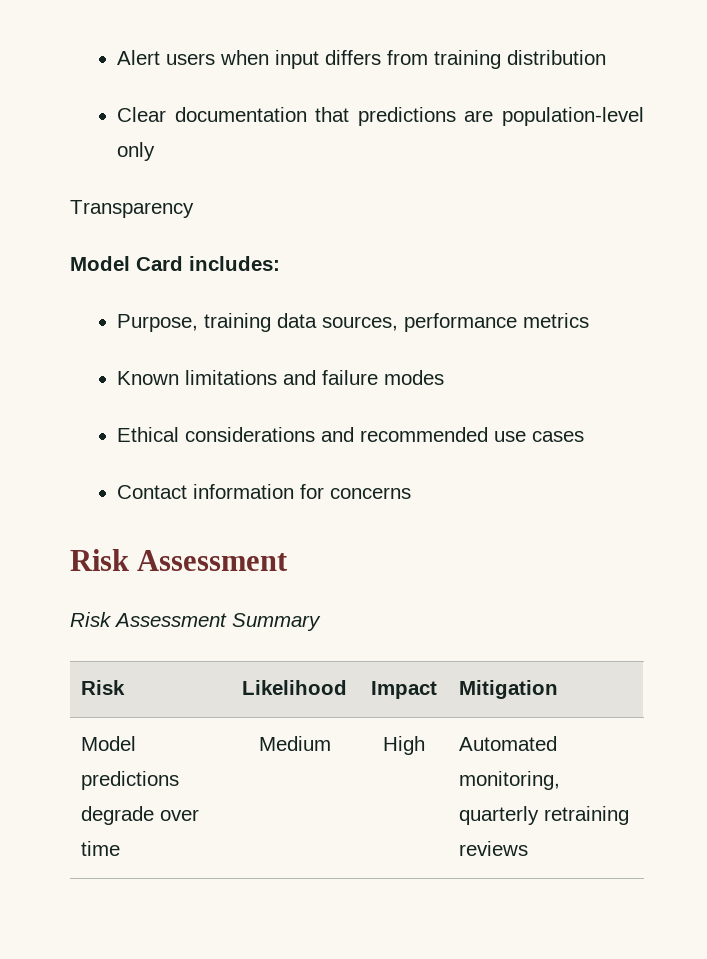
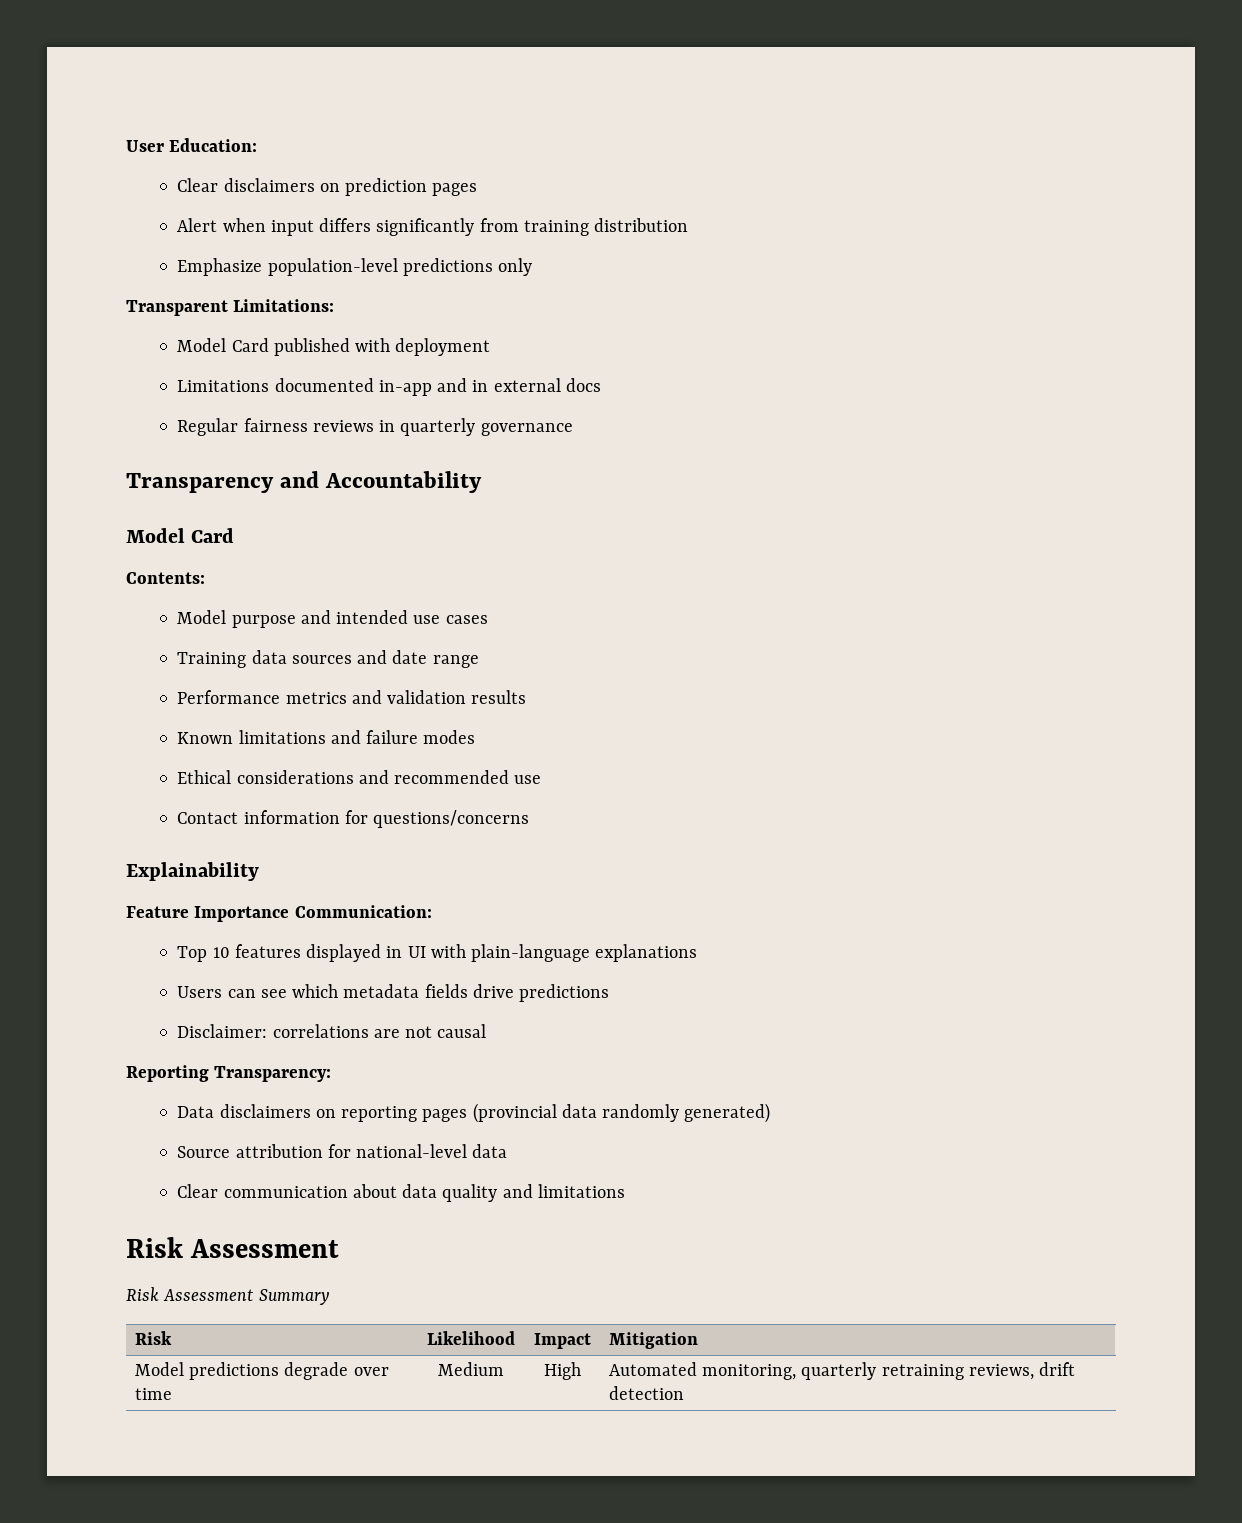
[117,50,216,65] Alert users -> [126,138,258,152] [177,178,478,196] [177,218,218,232] User Education: // Clear disclaimers on prediction pages // Alert
(382, 57) none -> [376,218,475,236] significantly
[117,107,644,126] Clear documentation that predictions are population-level -> [177,258,493,276] Emphasize population-level predictions
[70,200,194,218] [70,256,280,271] [117,313,590,332] Transparency // Model Card includes: // Purpose, training data sources, performance metrics -> [126,299,335,316] [177,338,491,356] [177,378,601,396] [177,418,573,436] [126,471,483,493] [126,528,235,543] [126,572,205,584] [177,610,488,628] [177,650,479,668] [177,690,527,704] Transparent Limitations: // Model Card published with deployment // Limitations documented in-app and in external docs // Regular fairness reviews in quarterly governance // Transparency and Accountability // Model Card // Contents: // Model purpose and intended use cases // Training data sources and date range // Performance metrics and validation results
[532,431,585,442] cases -> (542, 779) none
[330,487,412,499] concerns -> [373,810,530,828] [126,862,259,881] [126,905,432,922] [177,944,698,962] [177,984,610,1002] [177,1024,487,1038] [126,1065,332,1082] [177,1103,771,1123] [177,1144,508,1158] [177,1184,625,1202] questions/concerns // Explainability // Feature Importance Communication: // Top 10 features displayed in UI with plain-language explanations // Users can see which metadata fields drive predictions // Disclaimer: correlations are not causal // Reporting Transparency: // Data disclaimers on reporting pages (provincial data randomly generated) // Source attribution for national-level data // Clear communication about data quality and limitations
[459,841,529,856] reviews -> [968,1362,1076,1380] [608,1386,684,1400] reviews, drift detection

